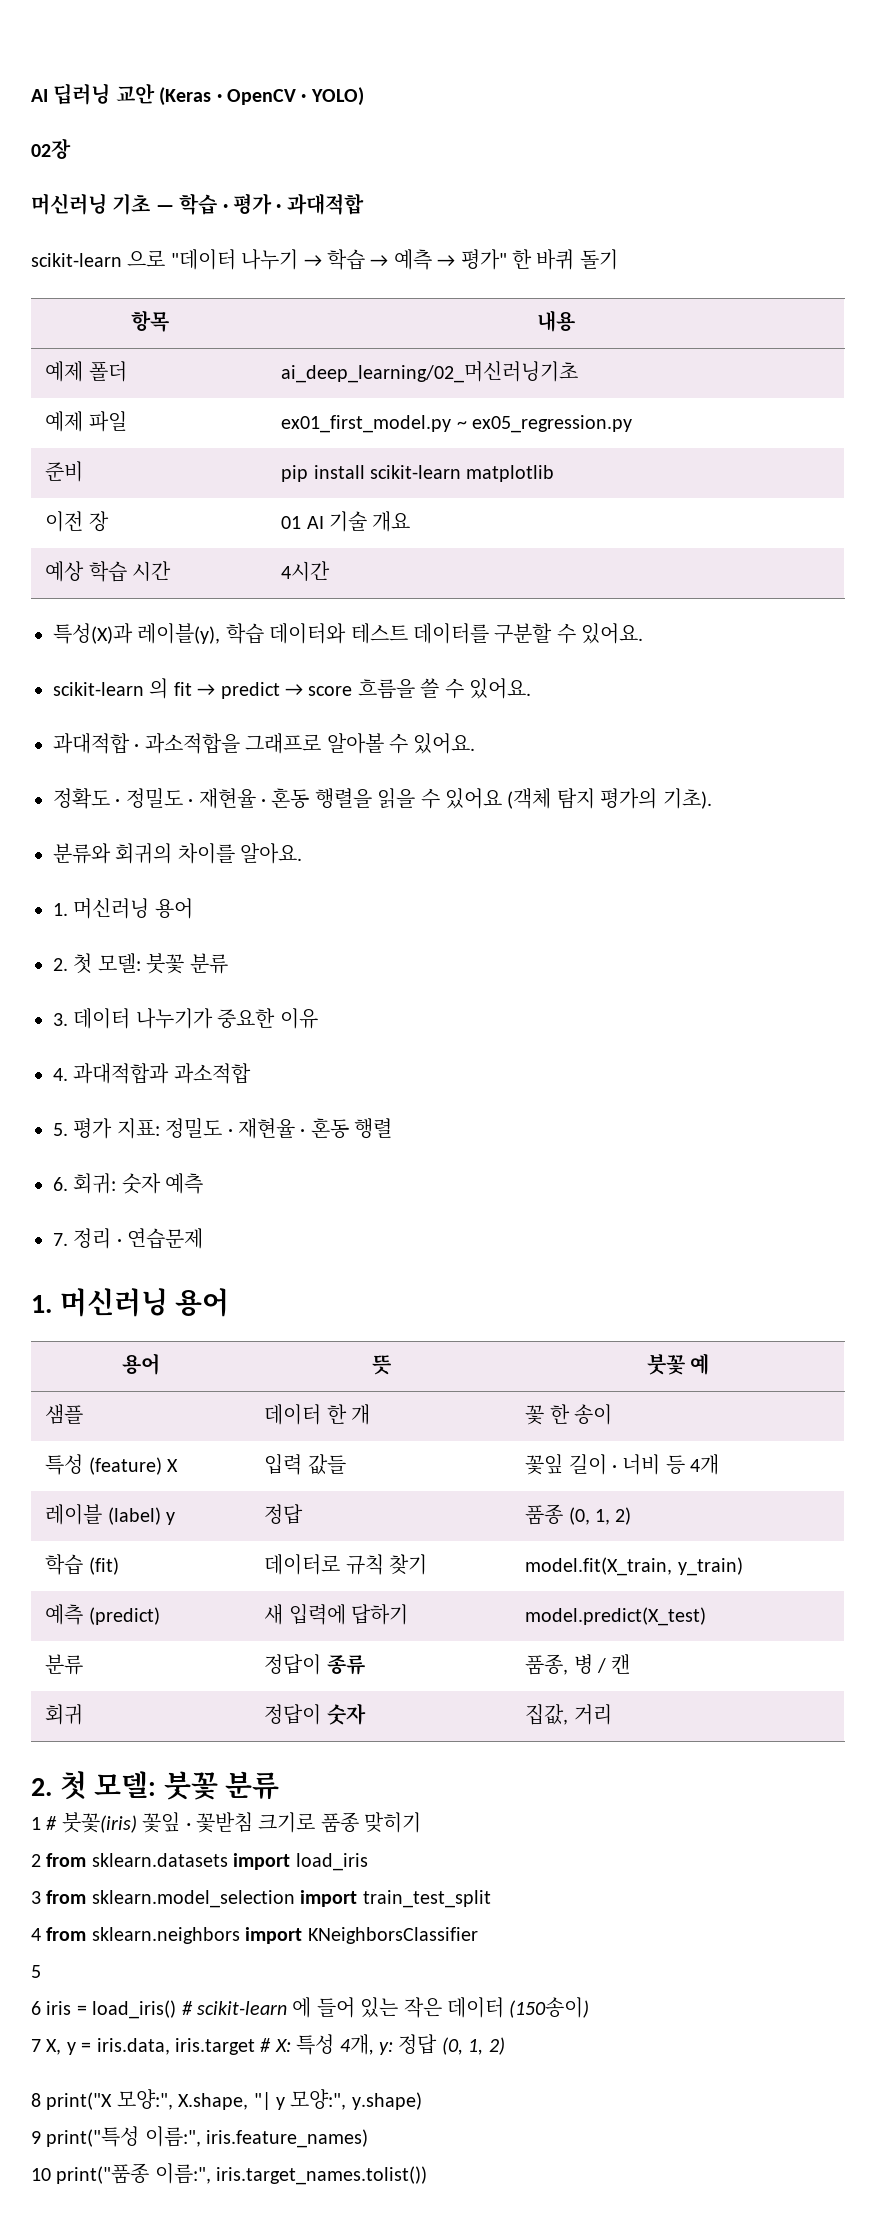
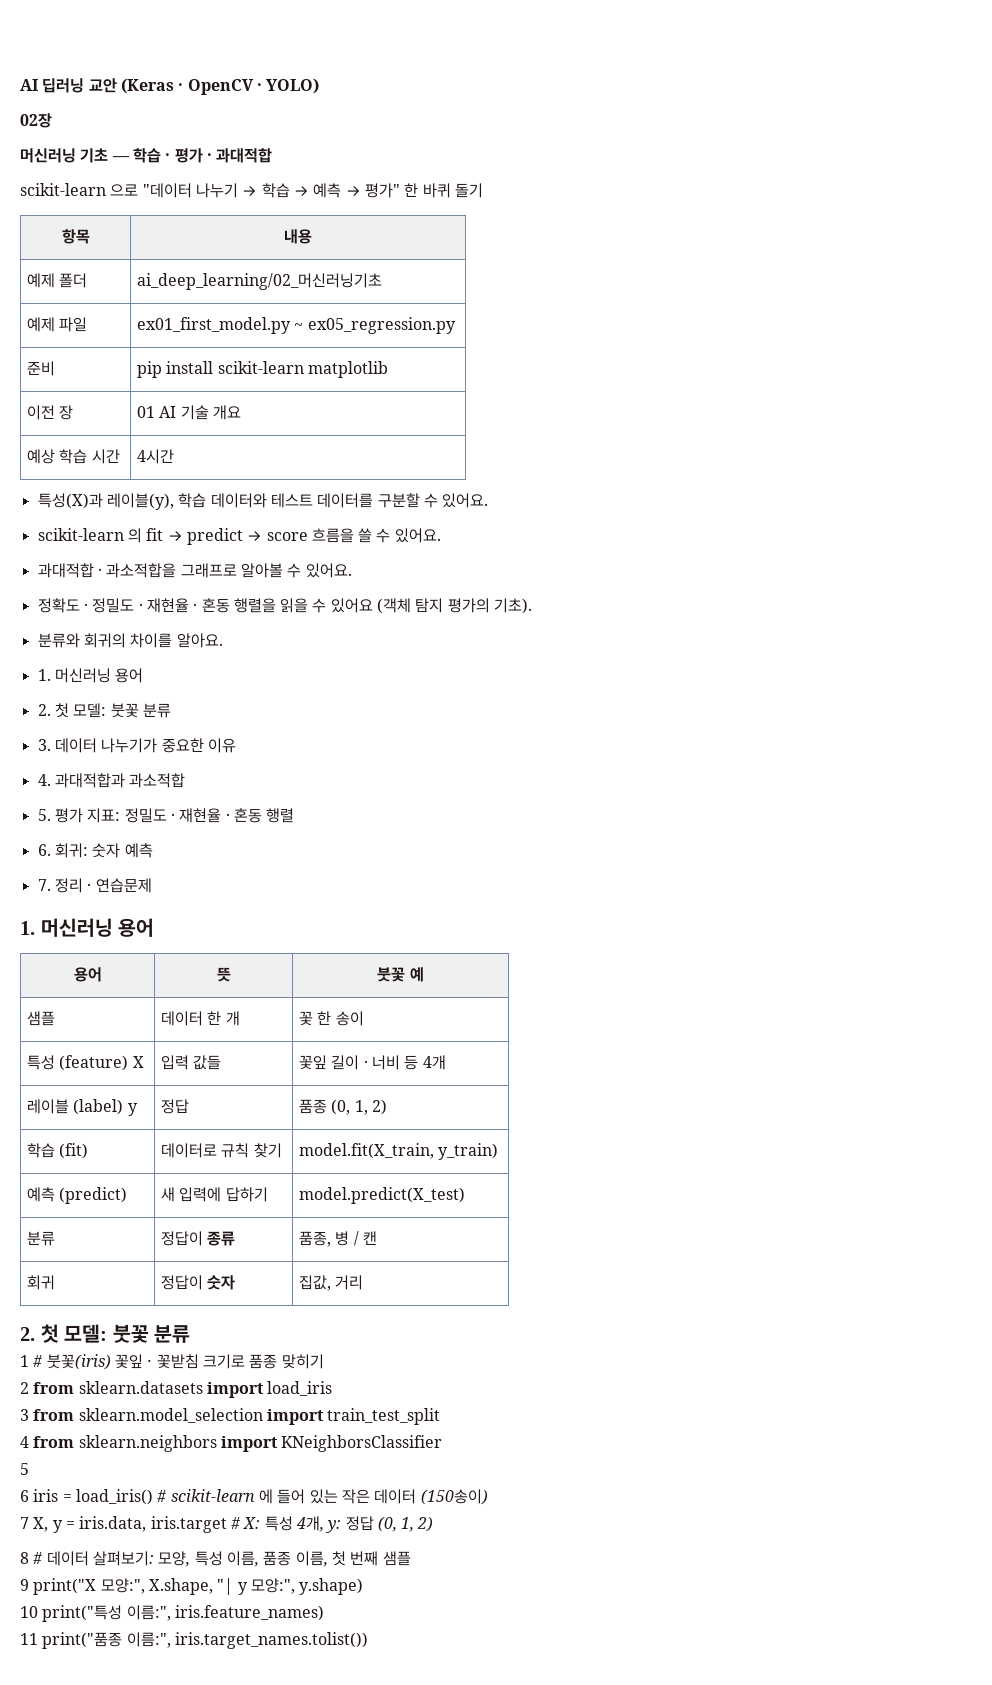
(41, 2100) none -> [33,1551,411,1567] [20,1579,29,1591] # 데이터 살펴보기: 모양, 특성 이름, 품종 이름, 첫 번째 샘플 // 9
[31,2131,41,2144] 9 -> [20,1606,38,1618] 10
[31,2168,51,2181] 10 -> [20,1633,38,1645] 11

